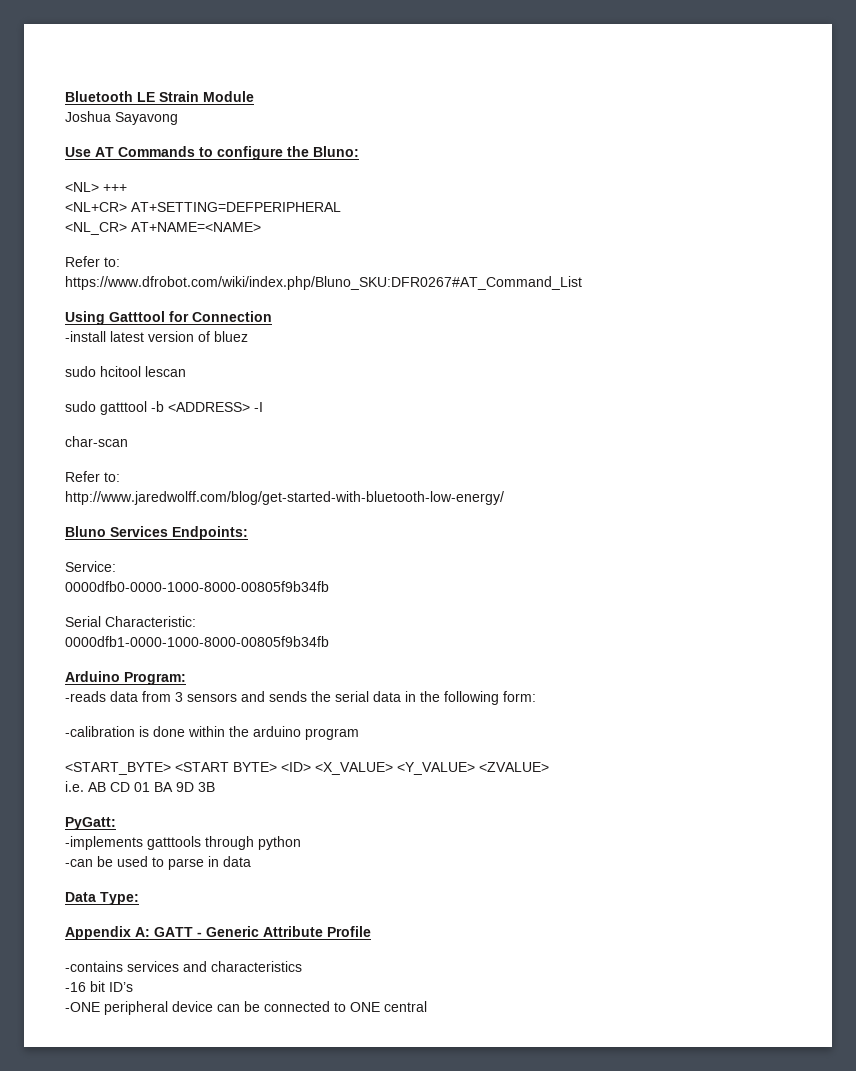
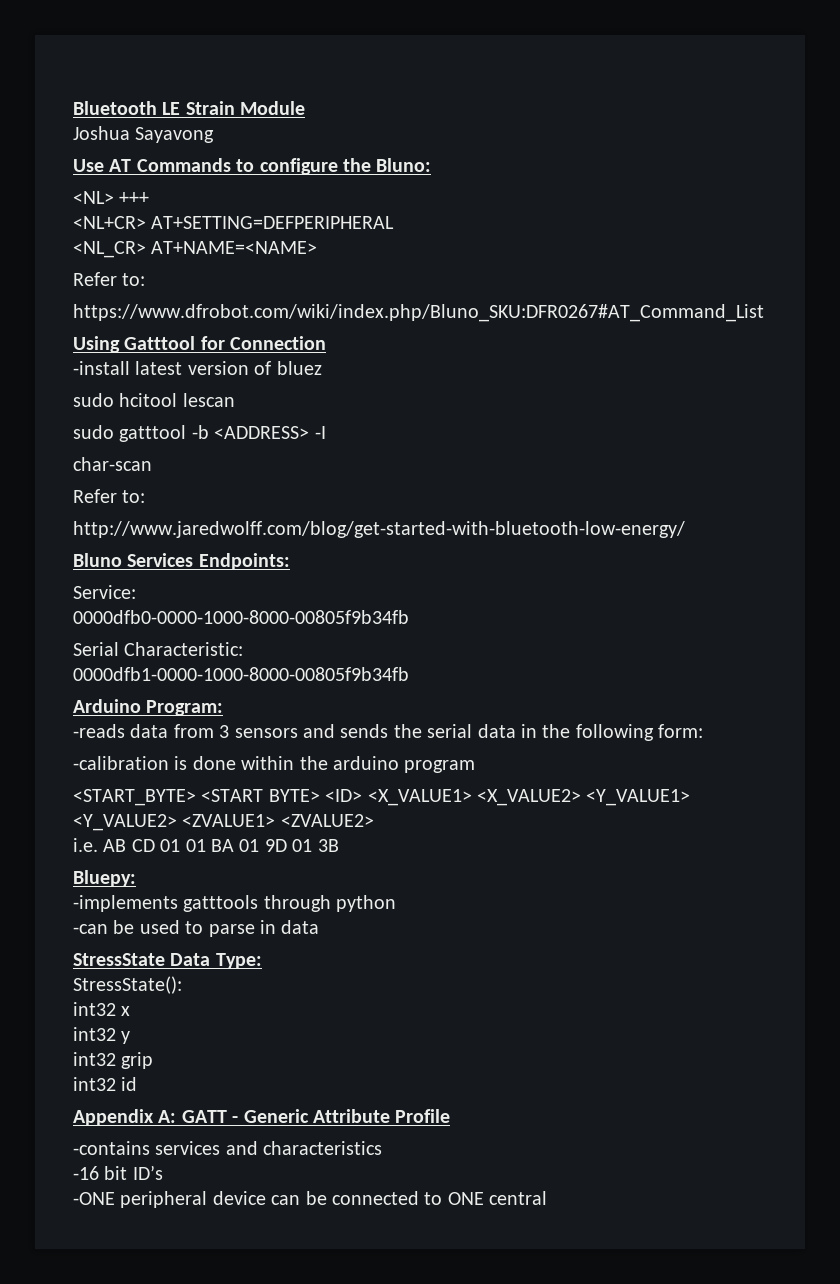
[315,762,549,775] <X_VALUE> <Y_VALUE> <ZVALUE> -> [367,789,691,806] [73,814,374,831] <X_VALUE1> <X_VALUE2> <Y_VALUE1> <Y_VALUE2> <ZVALUE1> <ZVALUE2>
[154,782,194,792] BA 9D -> [185,839,313,852] 01 BA 01 9D 01
[65,817,116,830] PyGatt: -> [73,870,136,887] Bluepy:
(251, 861) none -> [73,953,165,966] StressState
(139, 898) none -> [73,976,182,994] [73,1002,131,1016] [73,1027,131,1044] [73,1052,154,1069] [73,1077,138,1091] // StressState(): // int32 x // int32 y // int32 grip // int32 id

